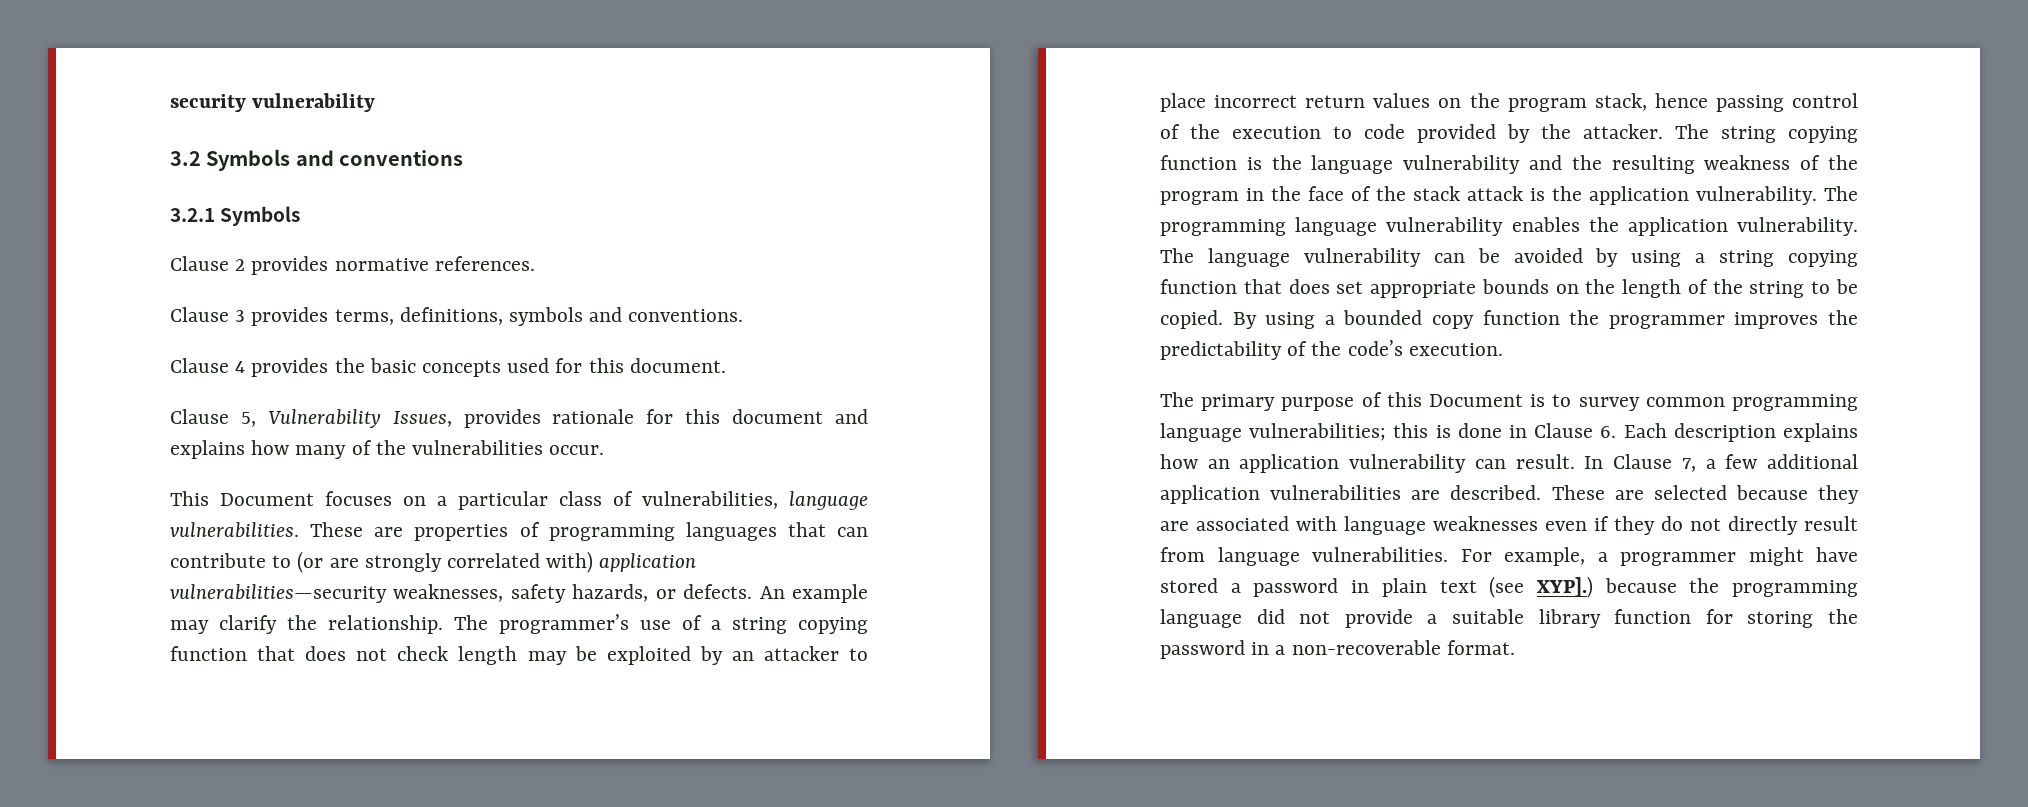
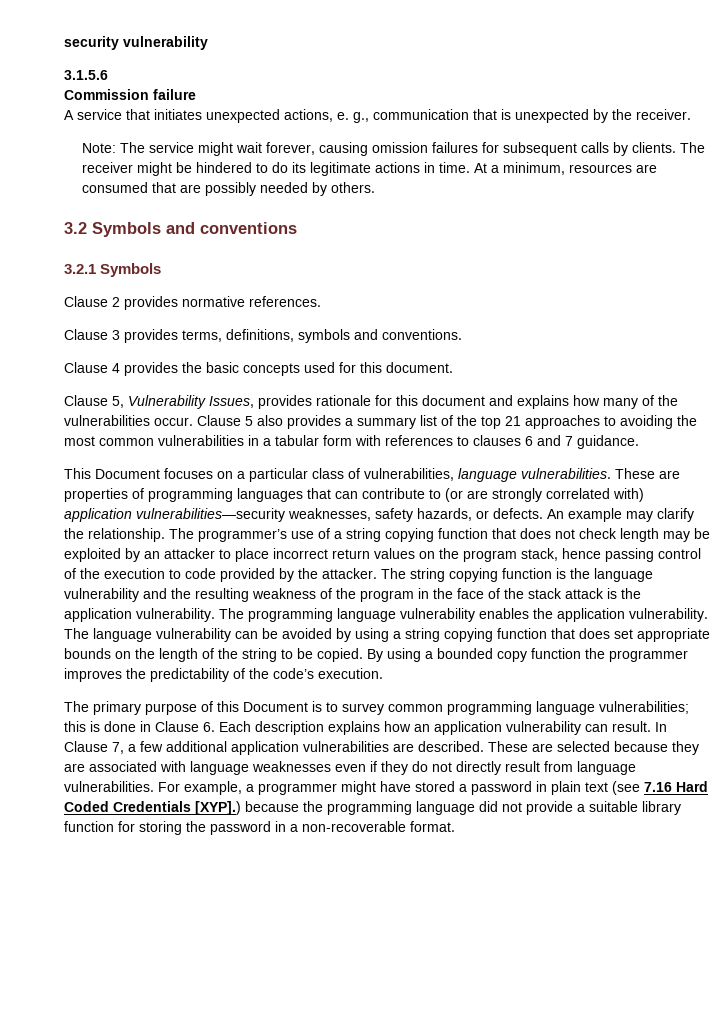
(376, 102) none -> [64,70,108,80] [64,89,196,100] [64,109,691,123] [81,142,705,156] [81,162,657,176] [81,182,375,196] // 3.1.5.6 // Commission failure // A service that initiates unexpected actions, e. g., communication that is unexpected by the receiver. // Note: The service might wait forever, causing omission failures for subsequent calls by clients. The receiver might be hindered to do its legitimate actions in time. At a minimum, resources are consumed that are possibly needed by others.
(605, 450) none -> [197,415,697,429] [64,435,639,449] Clause 5 also provides a summary list of the top 21 approaches to avoiding the most common vulnerabilities in a tabular form with references to clauses 6 and 7 guidance.
[1535,576,1593,598] XYP].) -> [644,781,708,792] [64,801,241,815] 7.16 Hard Coded Credentials [XYP].)

